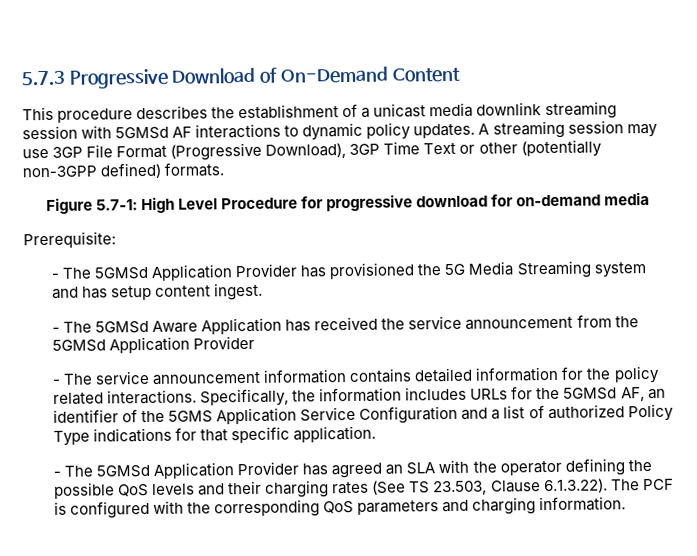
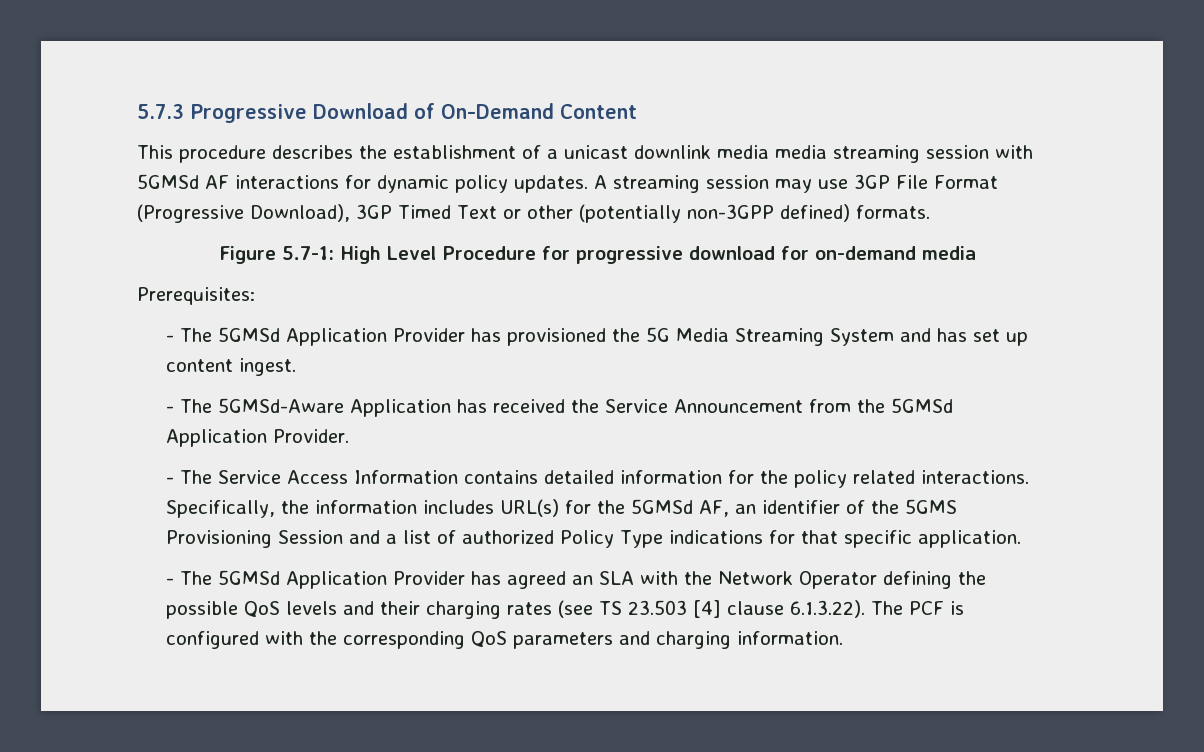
[429,102,543,118] media downlink -> [634,145,827,159] downlink media media
[284,125,300,137] to -> [345,175,371,189] for
[383,141,421,155] Time -> [398,205,451,219] Timed
[23,231,116,249] Prerequisite: -> [137,287,255,305] Prerequisites:
[593,262,647,278] system -> [829,328,894,346] System
[111,285,153,301] setup -> [972,329,1028,346] set up
[95,320,199,334] 5GMSd Aware -> [217,398,344,413] 5GMSd-Aware
[408,315,574,330] service announcement -> [604,399,803,413] Service Announcement
[193,335,256,350] [52,369,348,385] Provider // - The service announcement information -> [272,429,349,443] [165,470,458,484] Provider. // - The Service Access Information
[470,388,509,400] URLs -> [499,499,559,517] URL(s)
[216,405,459,425] Application Service Configuration -> [165,530,343,548] Provisioning Session
[499,460,562,476] operator -> [717,571,877,589] Network Operator
[372,480,541,496] (See TS 23.503, Clause -> [557,600,784,618] (see TS 23.503 [4] clause

